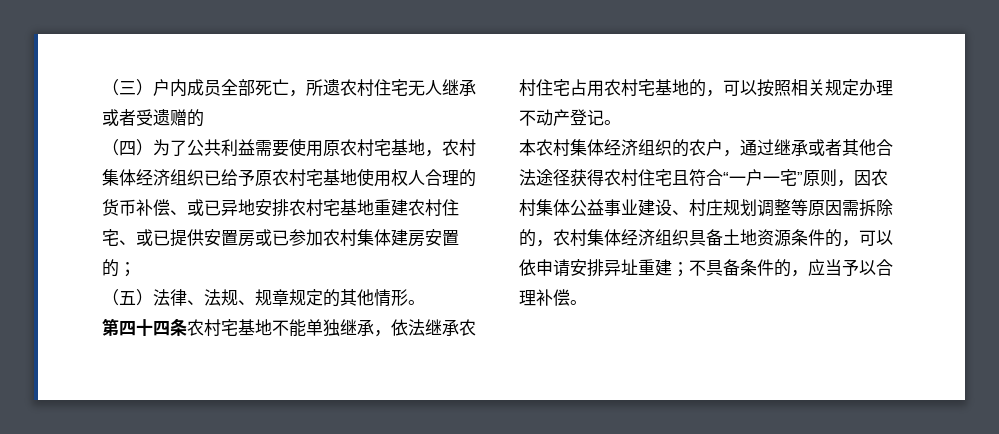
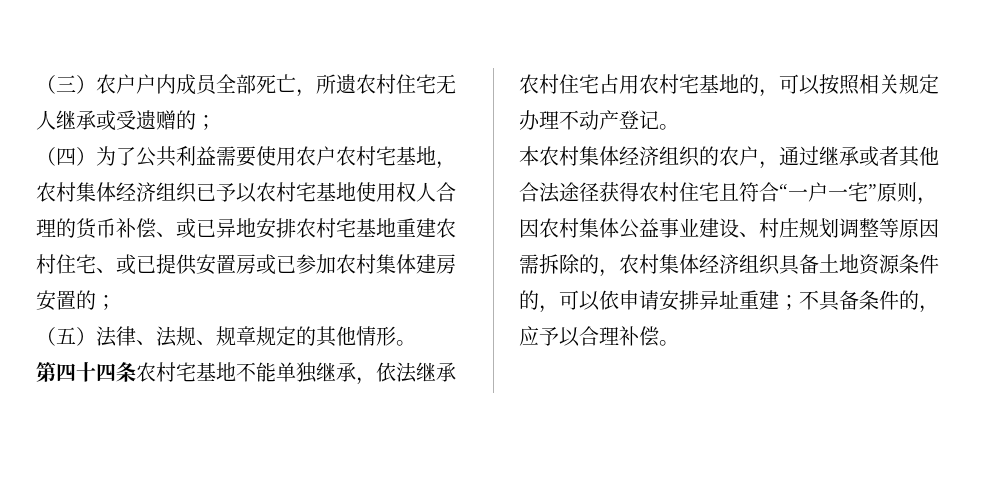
(153, 87) none -> [96,74,136,94] 农户
[119,109,136,126] 者 -> (116, 120) none
(204, 118) none -> [196,115,216,130] ；
[323,140,340,156] 原 -> [296,146,336,166] 农户
[221,169,272,186] 给予原 -> [216,183,257,203] 予以
[825,259,842,276] 当 -> (539, 336) none

